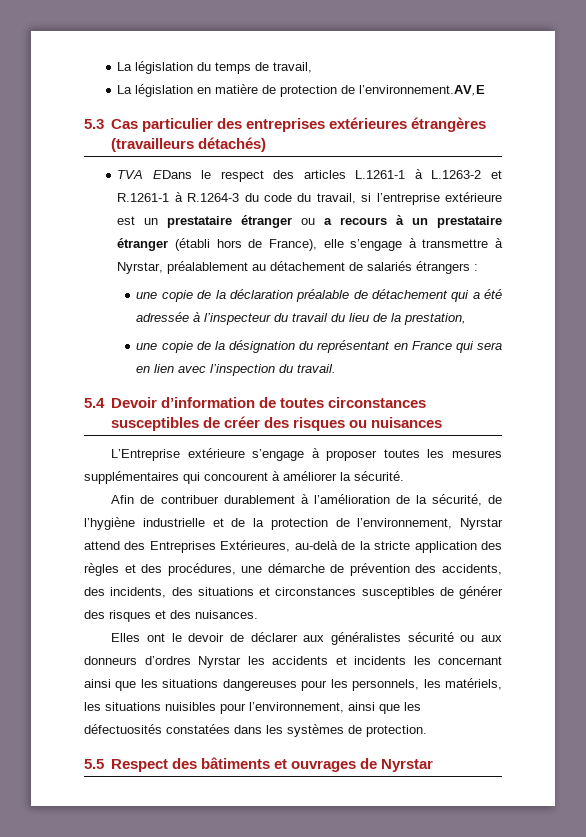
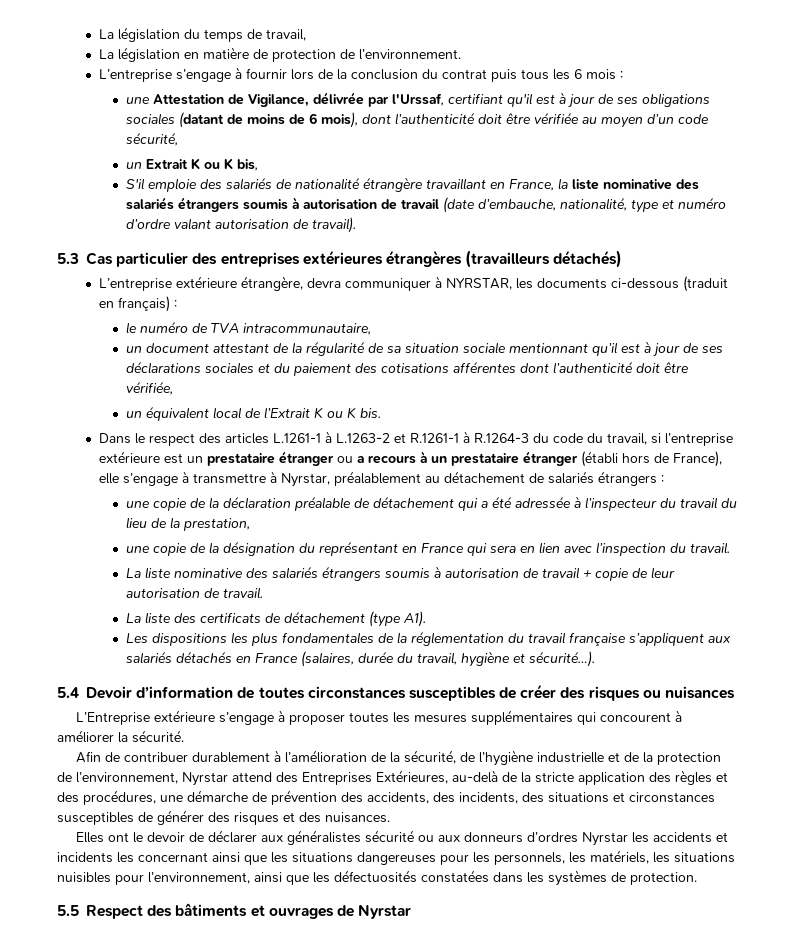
[359,85,486,96] l’environnement.AV,E -> [359,49,462,60] [99,67,624,82] [125,92,710,108] [125,112,709,128] [125,132,178,146] [125,158,258,171] [125,177,699,192] [125,197,726,213] [125,217,356,233] l’environnement. // L’entreprise s’engage à fournir lors de la conclusion du contrat puis tous les 6 mois : // une Attestation de Vigilance, délivrée par l'Urssaf, certifiant qu'il est à jour de ses obligations sociales (datant de moins de 6 mois), dont l’authenticité doit être vérifiée au moyen d’un code sécurité, // un Extrait K ou K bis, // S'il emploie des salariés de nationalité étrangère travaillant en France, la liste nominative des salariés étrangers soumis à autorisation de travail (date d’embauche, nationalité, type et numéro d’ordre valant autorisation de travail).
[117,170,192,179] TVA EDans -> [99,276,729,292] [99,296,178,312] [125,321,371,335] [125,341,723,357] [125,361,689,376] [125,381,173,395] [125,406,381,421] [99,433,132,444] L’entreprise extérieure étrangère, devra communiquer à NYRSTAR, les documents ci-dessous (traduit en français) : // le numéro de TVA intracommunautaire, // un document attestant de la régularité de sa situation sociale mentionnant qu’il est à jour de ses déclarations sociales et du paiement des cotisations afférentes dont l’authenticité doit être vérifiée, // un équivalent local de l’Extrait K ou K bis. // Dans
(337, 368) none -> [125,566,675,581] [125,587,263,599] [125,611,426,627] [125,631,731,646] [125,651,595,667] // La liste nominative des salariés étrangers soumis à autorisation de travail + copie de leur autorisation de travail. // La liste des certificats de détachement (type A1). // Les dispositions les plus fondamentales de la réglementation du travail française s’appliquent aux salariés détachés en France (salaires, durée du travail, hygiène et sécurité…).

